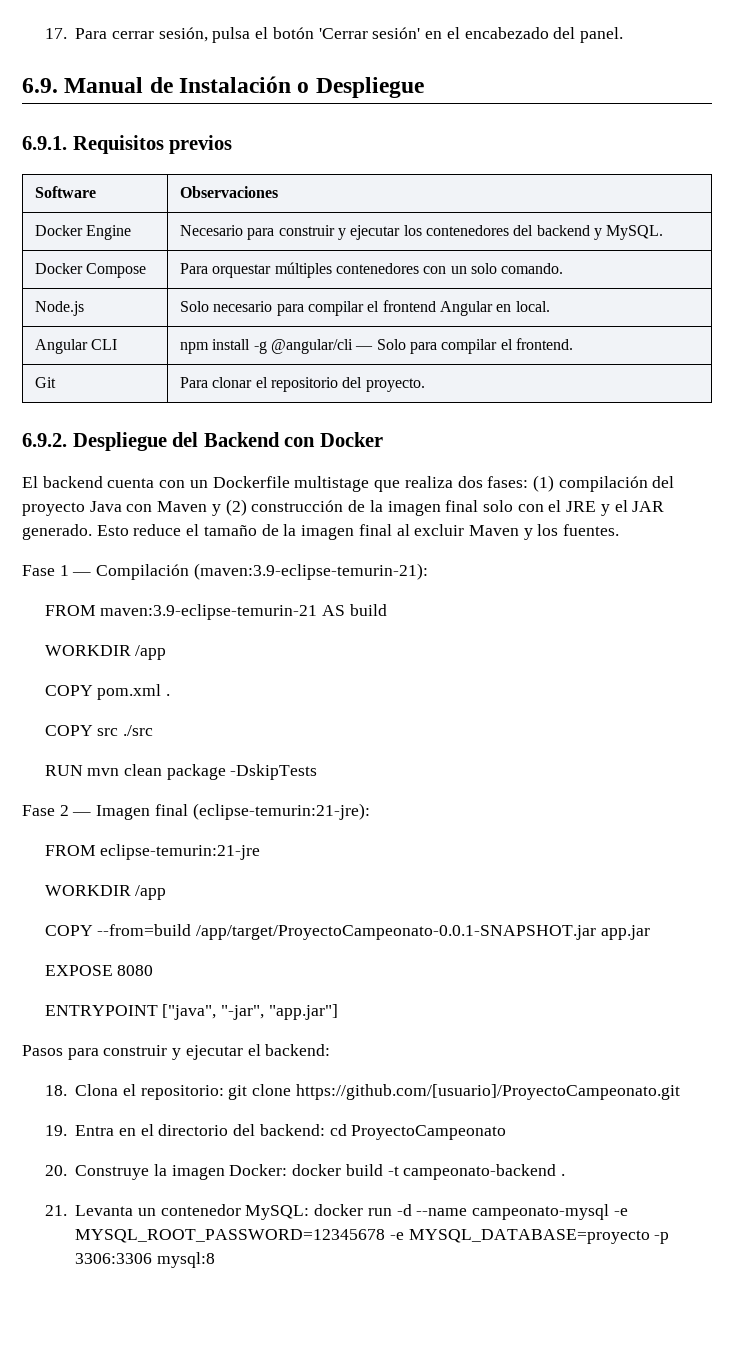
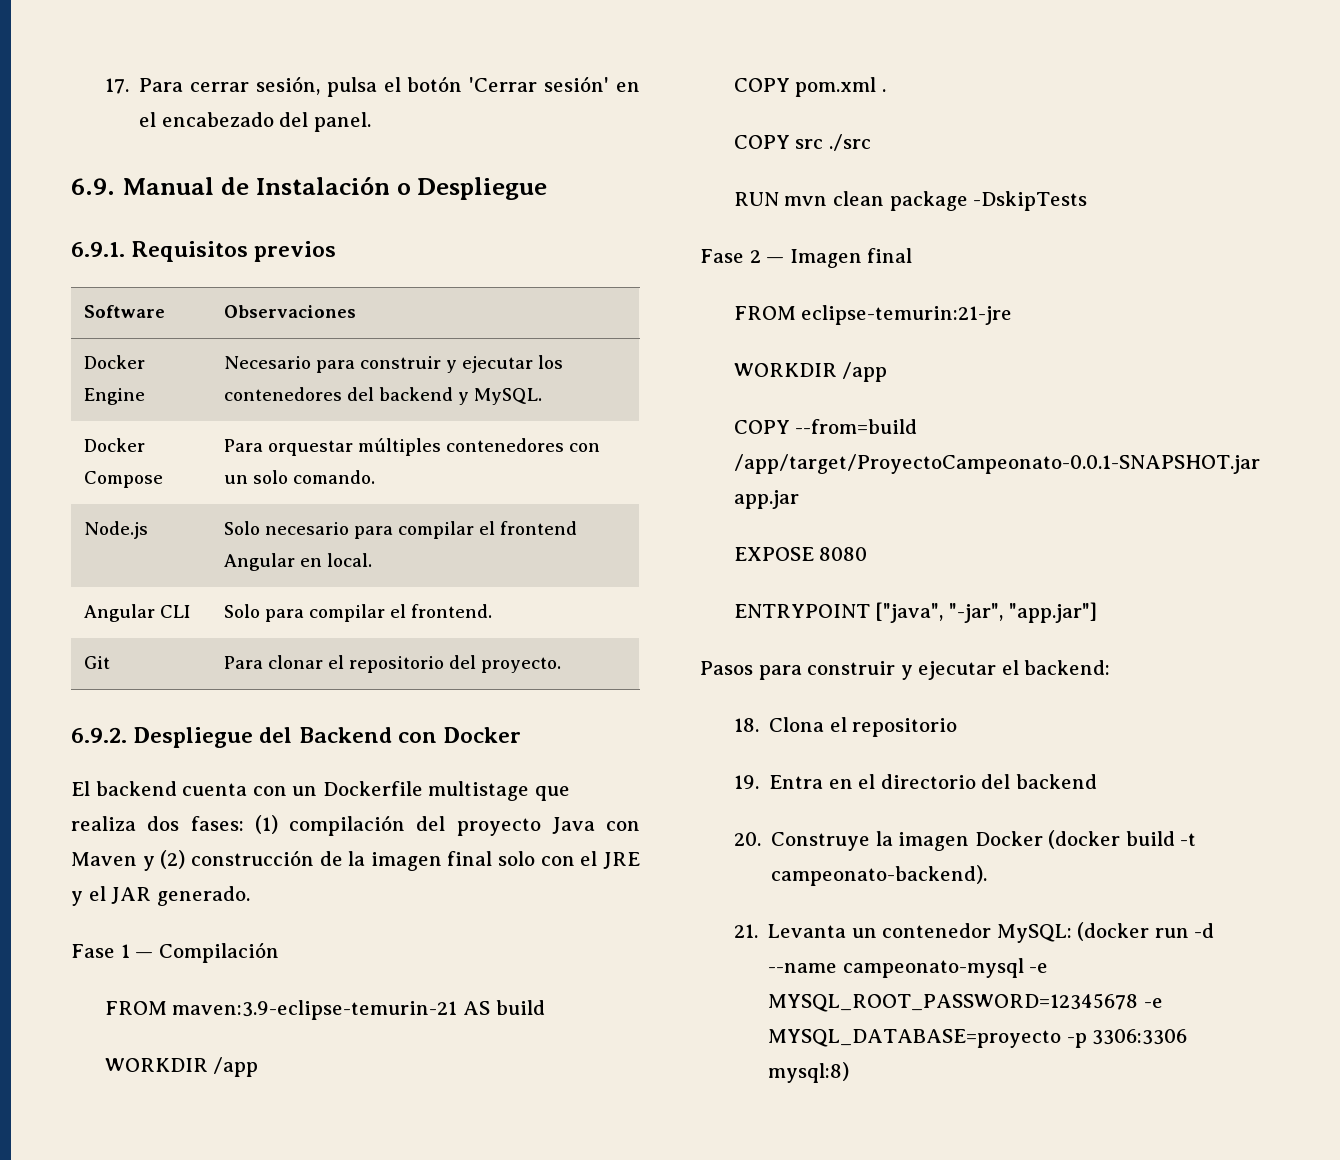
[180,339,374,354] npm install -g @angular/cli — -> (191, 611) none
[96,524,620,540] Esto reduce el tamaño de la imagen final al excluir Maven y los fuentes. -> (250, 896) none
[193,563,428,580] (maven:3.9-eclipse-temurin-21): -> (279, 952) none
[192,803,370,820] (eclipse-temurin:21-jre): -> (913, 255) none
[140,1084,680,1100] repositorio: git clone https://github.com/[usuario]/ProyectoCampeonato.git -> [852,718,958,737] repositorio
[259,1124,507,1140] backend: cd ProyectoCampeonato -> [1015,774,1097,789] backend
[229,1164,566,1180] Docker: docker build -t campeonato-backend . -> [974,830,1197,849] [771,865,988,886] Docker (docker build -t campeonato-backend).
[314,1204,364,1216] docker -> [1077,922,1150,941] (docker
[157,1252,216,1268] mysql:8 -> [768,1062,850,1083] mysql:8)

